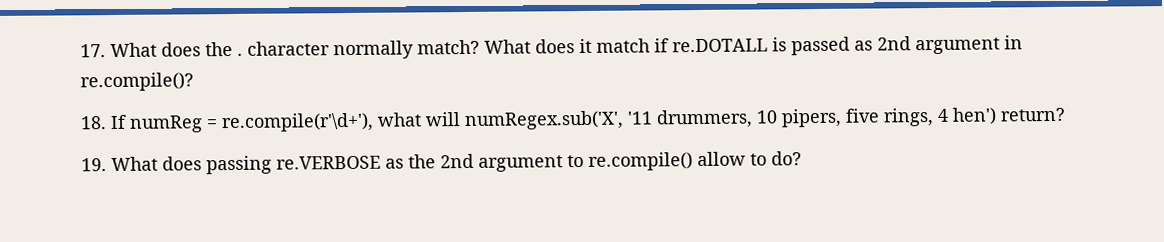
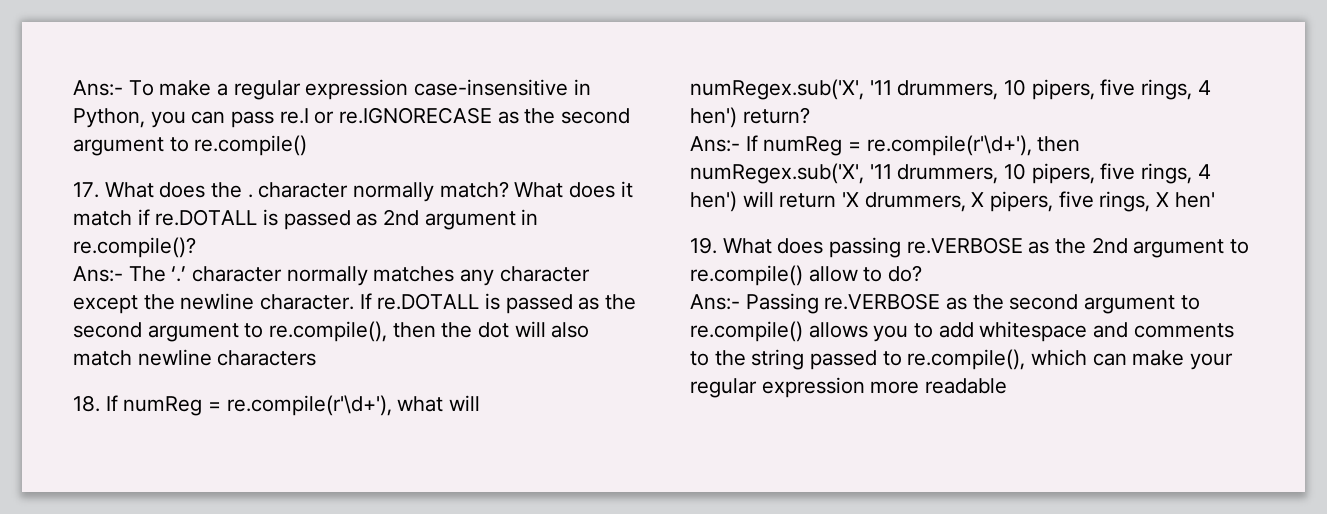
(80, 51) none -> [73,79,591,100] [73,107,631,128] [73,135,308,156] Ans:- To make a regular expression case-insensitive in Python, you can pass re.I or re.IGNORECASE as the second argument to re.compile() //
(194, 82) none -> [73,266,590,286] [73,293,637,314] [73,321,590,342] [73,349,317,366] // Ans:- The ‘.’ character normally matches any character except the newline character. If re.DOTALL is passed as the second argument to re.compile(), then the dot will also match newline characters
(1066, 114) none -> [690,135,1081,156] [690,163,1211,184] [690,191,1215,212] // Ans:- If numReg = re.compile(r'\d+'), then numRegex.sub('X', '11 drummers, 10 pipers, five rings, 4 hen') will return 'X drummers, X pipers, five rings, X hen'
(802, 158) none -> [690,293,1200,314] [690,321,1234,342] [690,349,1234,370] [690,377,1008,398] // Ans:- Passing re.VERBOSE as the second argument to re.compile() allows you to add whitespace and comments to the string passed to re.compile(), which can make your regular expression more readable

